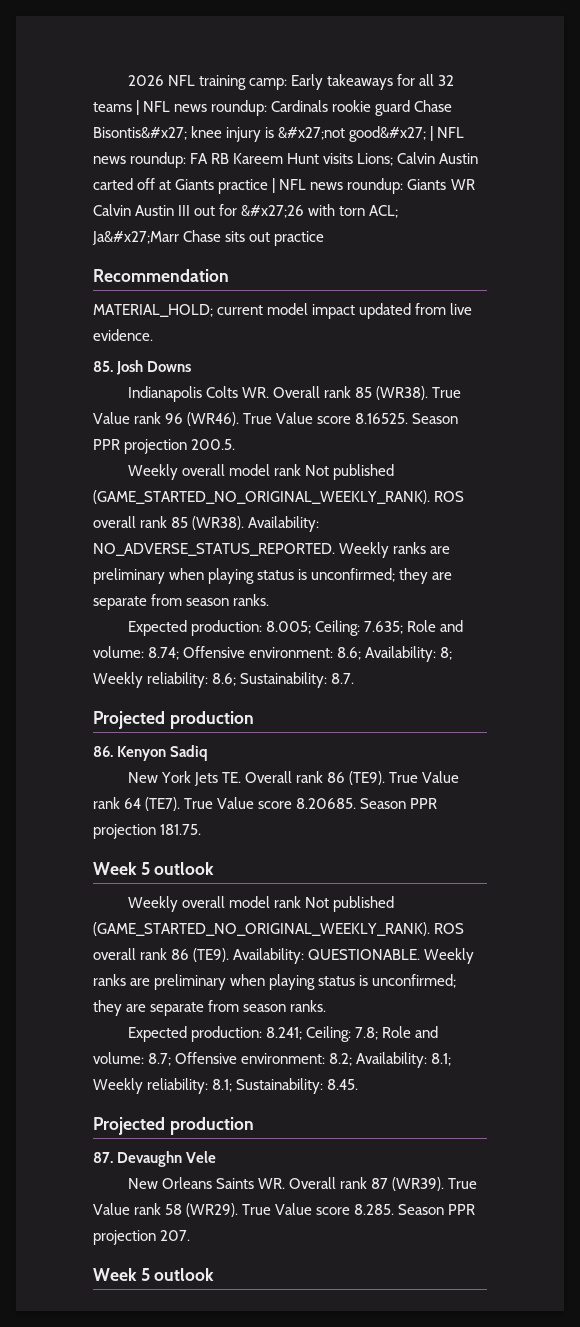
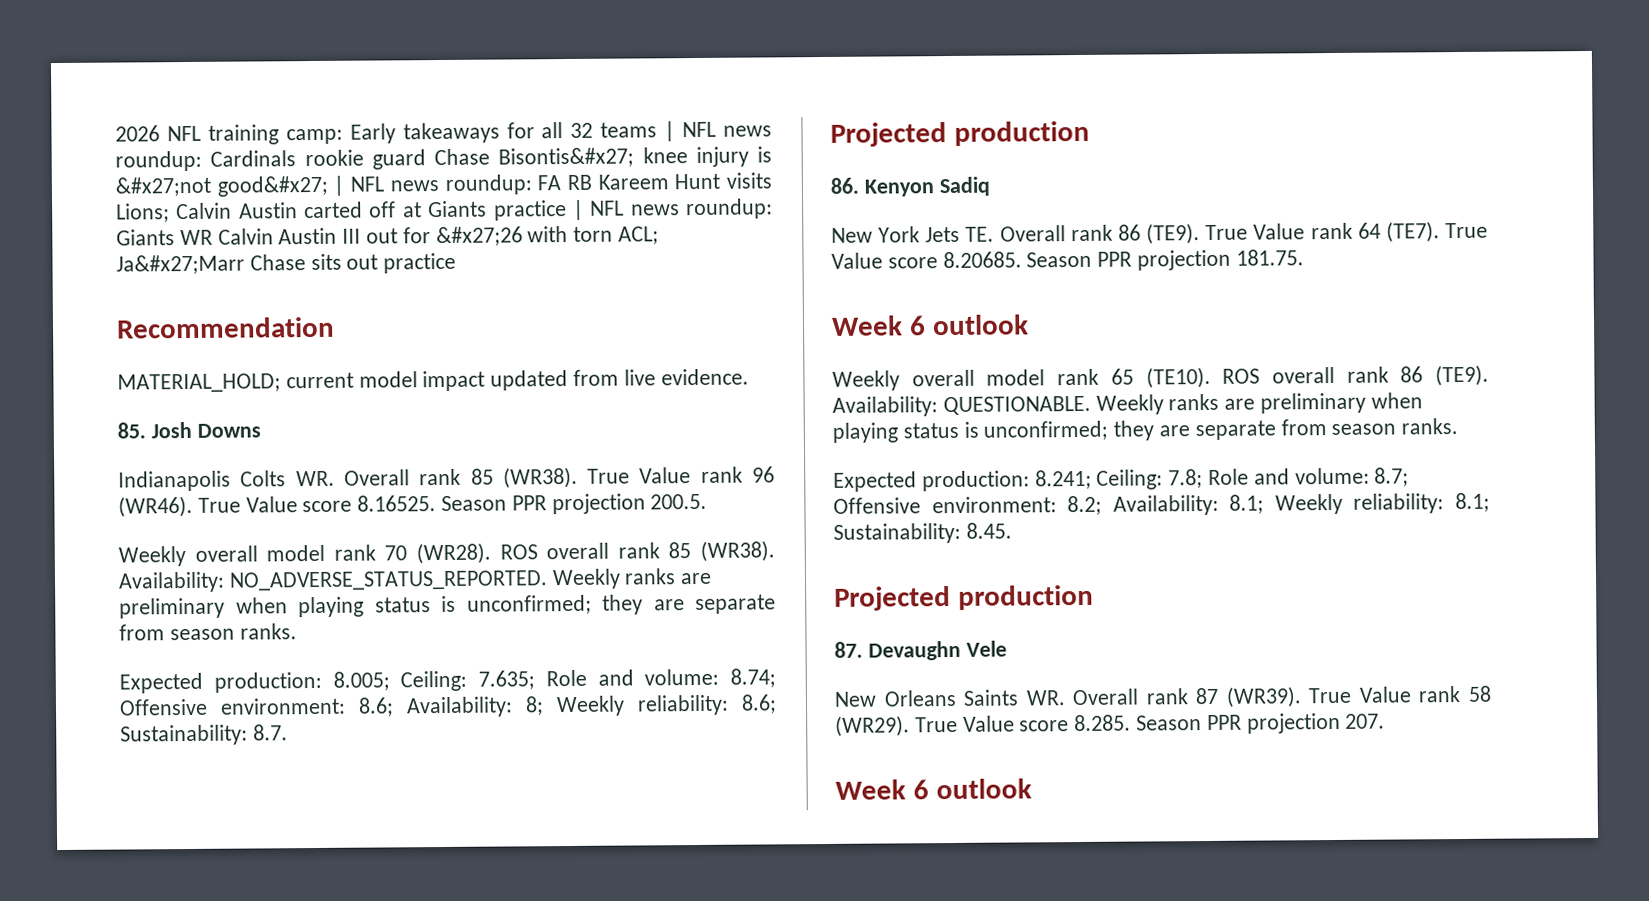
[304,464,395,480] [93,490,430,504] Not published (GAME_STARTED_NO_ORIGINAL_WEEKLY_RANK). -> [384,542,491,565] 70 (WR28).
[140,862,150,875] 5 -> [908,315,926,336] 6
[304,896,395,912] [93,922,430,936] Not published (GAME_STARTED_NO_ORIGINAL_WEEKLY_RANK). -> [1110,366,1211,389] 65 (TE10).
[140,1268,150,1281] 5 -> [912,779,929,800] 6

